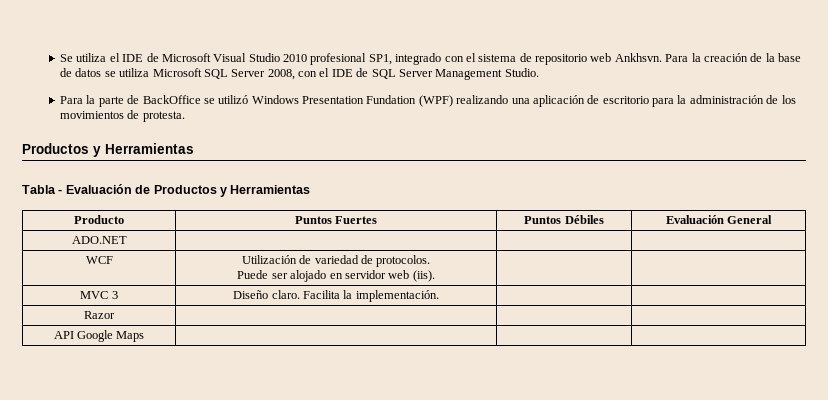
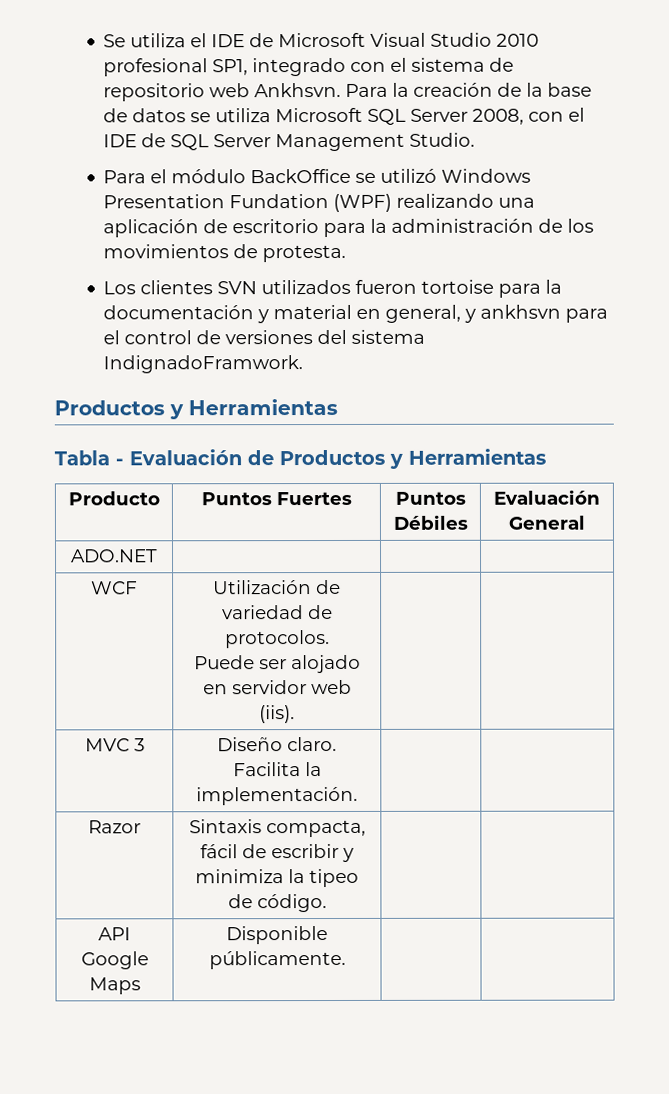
[86,95,140,107] la parte de -> [150,169,247,184] el módulo
(185, 116) none -> [103,279,563,298] [103,304,609,324] [103,329,426,345] [103,355,304,374] // Los clientes SVN utilizados fueron tortoise para la documentación y material en general, y ankhsvn para el control de versiones del sistema IndignadoFramwork.
(115, 315) none -> [188,819,366,838] [200,843,354,862] [195,868,359,888] [227,894,327,913] Sintaxis compacta, fácil de escribir y minimiza la tipeo de código.
(145, 336) none -> [226,926,328,945] [208,950,346,970] Disponible públicamente.

